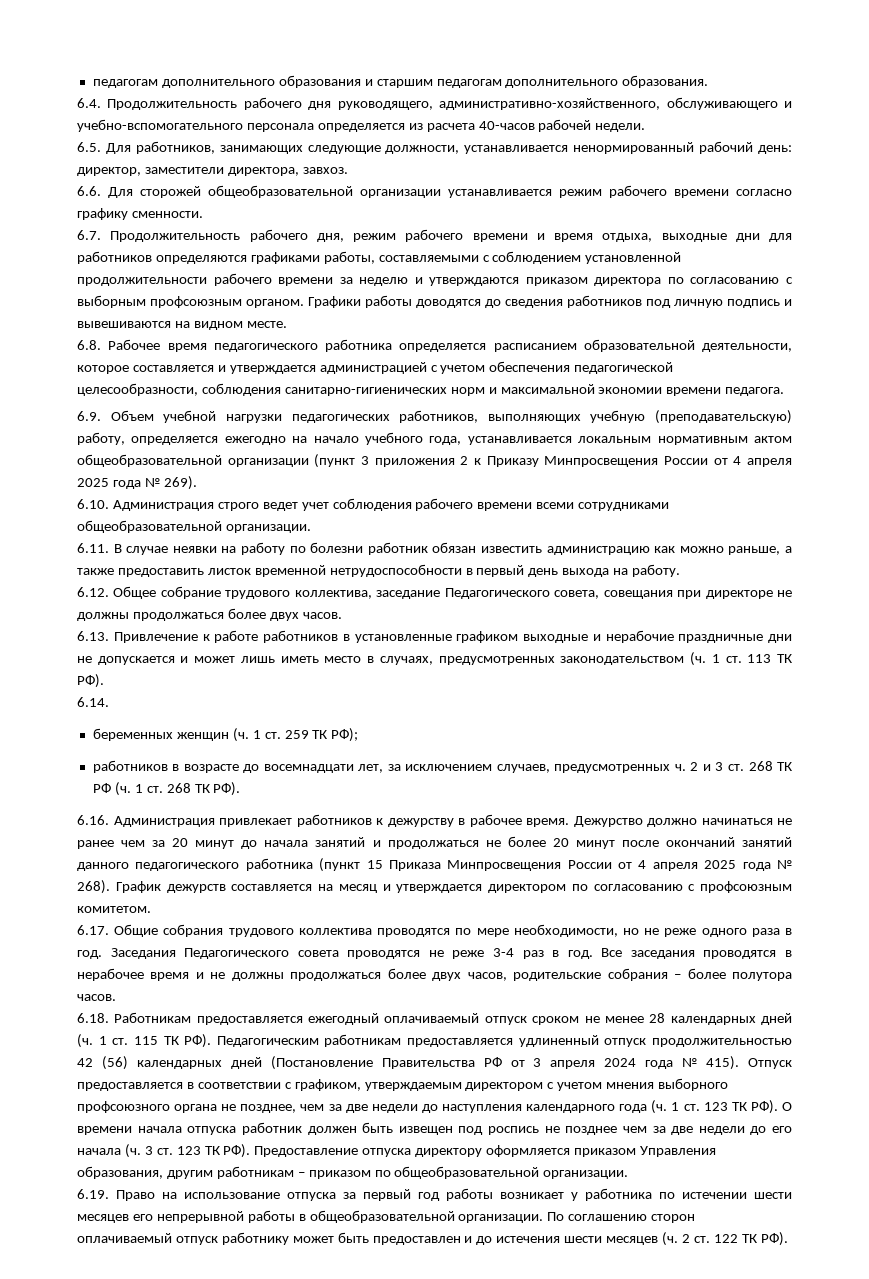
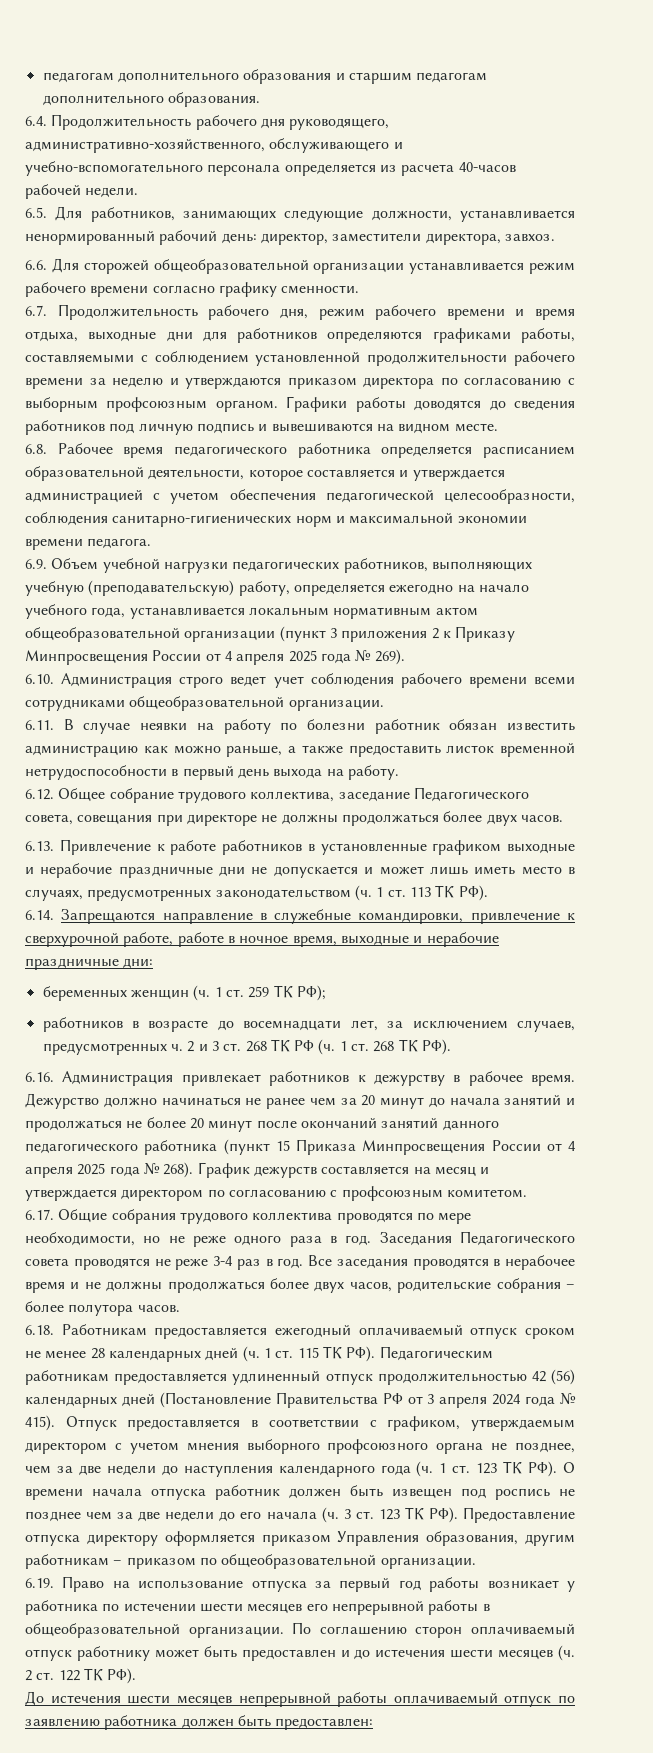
(109, 702) none -> [61,909,575,924] [25,932,499,947] [25,958,154,970] Запрещаются направление в служебные командировки, привлечение к сверхурочной работе, работе в ночное время, выходные и нерабочие праздничные дни:
(788, 1239) none -> [25,1691,575,1707] [25,1715,374,1730] // До истечения шести месяцев непрерывной работы оплачиваемый отпуск по заявлению работника должен быть предоставлен:

